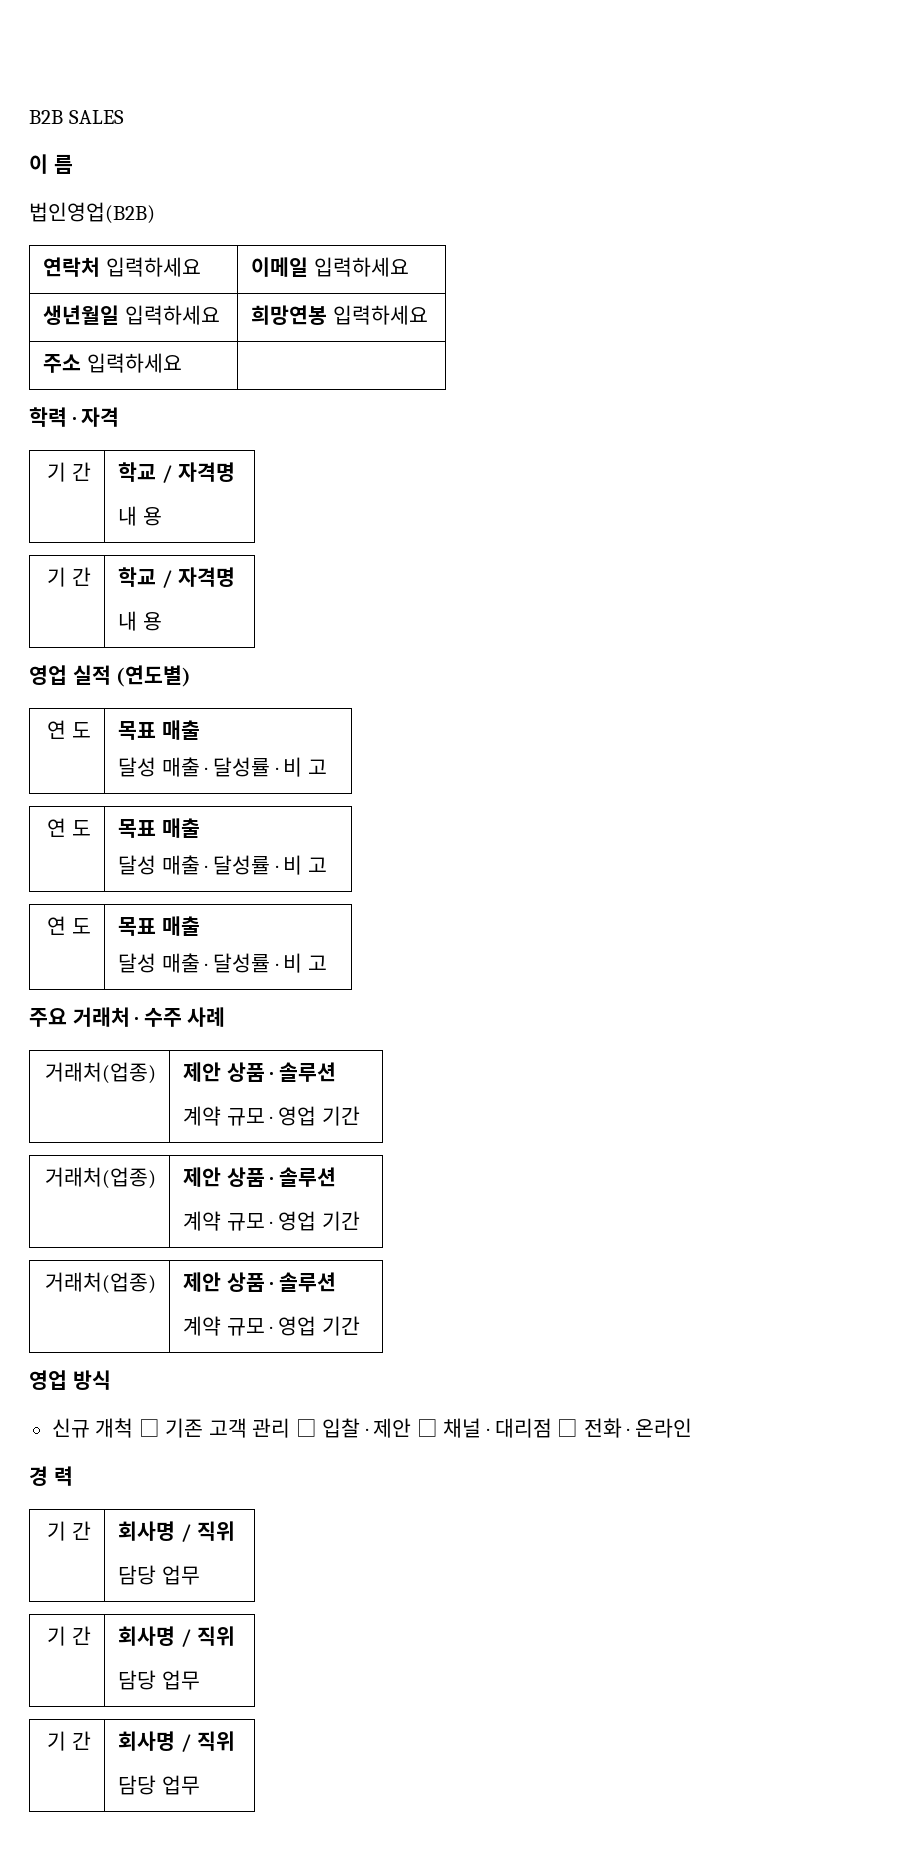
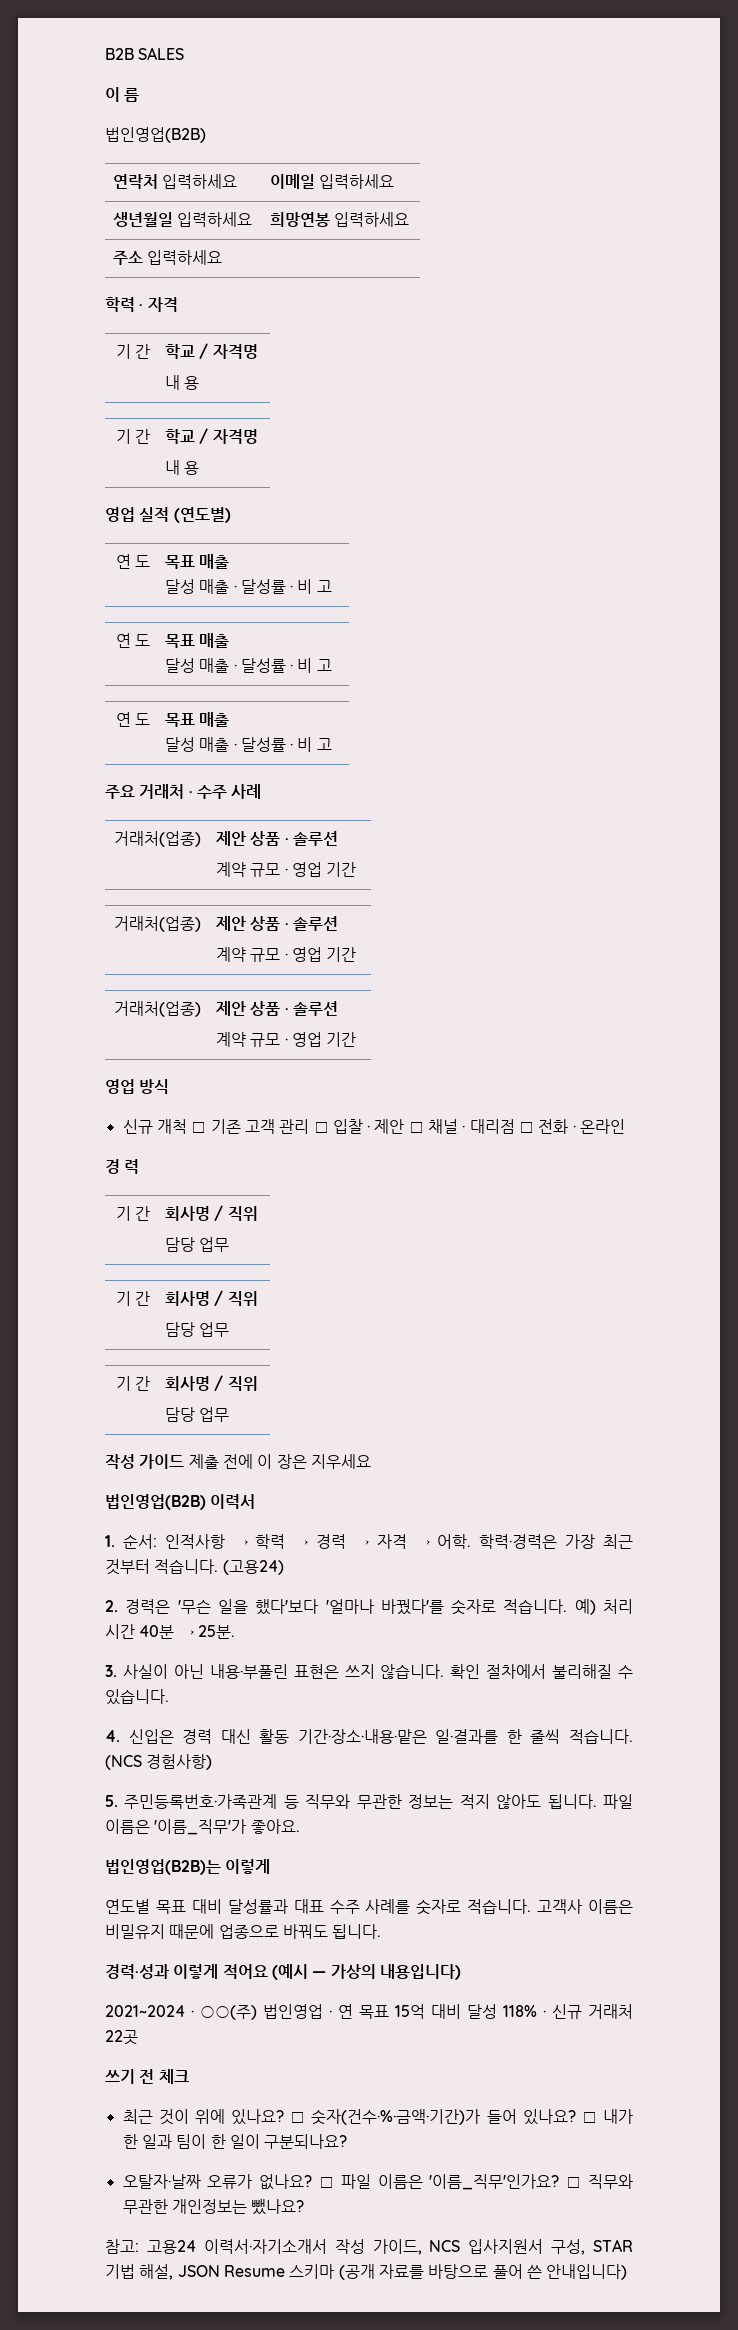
(200, 1785) none -> [105,1454,371,1469] [105,1494,256,1510] [105,1534,634,1549] [105,1559,284,1575] [105,1599,633,1615] [105,1624,235,1639] [105,1664,634,1679] [105,1689,169,1705] [105,1729,633,1744] [105,1754,213,1770] [105,1794,634,1809] [105,1819,300,1835] [105,1859,271,1875] [105,1899,633,1915] [105,1924,382,1939] [105,1964,461,1980] [105,2004,633,2020] [105,2030,138,2045] [105,2069,189,2084] [122,2109,633,2125] [122,2134,348,2149] [122,2174,633,2190] [122,2199,305,2215] [105,2239,633,2255] [105,2264,628,2280] // 작성 가이드 제출 전에 이 장은 지우세요 // 법인영업(B2B) 이력서 // 1. 순서: 인적사항 → 학력 → 경력 → 자격 → 어학. 학력·경력은 가장 최근 것부터 적습니다. (고용24) // 2. 경력은 '무슨 일을 했다'보다 '얼마나 바꿨다'를 숫자로 적습니다. 예) 처리 시간 40분 → 25분. // 3. 사실이 아닌 내용·부풀린 표현은 쓰지 않습니다. 확인 절차에서 불리해질 수 있습니다. // 4. 신입은 경력 대신 활동 기간·장소·내용·맡은 일·결과를 한 줄씩 적습니다. (NCS 경험사항) // 5. 주민등록번호·가족관계 등 직무와 무관한 정보는 적지 않아도 됩니다. 파일 이름은 '이름_직무'가 좋아요. // 법인영업(B2B)는 이렇게 // 연도별 목표 대비 달성률과 대표 수주 사례를 숫자로 적습니다. 고객사 이름은 비밀유지 때문에 업종으로 바꿔도 됩니다. // 경력·성과 이렇게 적어요 (예시 — 가상의 내용입니다) // 2021~2024 · ○○(주) 법인영업 · 연 목표 15억 대비 달성 118% · 신규 거래처 22곳 // 쓰기 전 체크 // 최근 것이 위에 있나요? □ 숫자(건수·%·금액·기간)가 들어 있나요? □ 내가 한 일과 팀이 한 일이 구분되나요? // 오탈자·날짜 오류가 없나요? □ 파일 이름은 '이름_직무'인가요? □ 직무와 무관한 개인정보는 뺐나요? // 참고: 고용24 이력서·자기소개서 작성 가이드, NCS 입사지원서 구성, STAR 기법 해설, JSON Resume 스키마 (공개 자료를 바탕으로 풀어 쓴 안내입니다)

